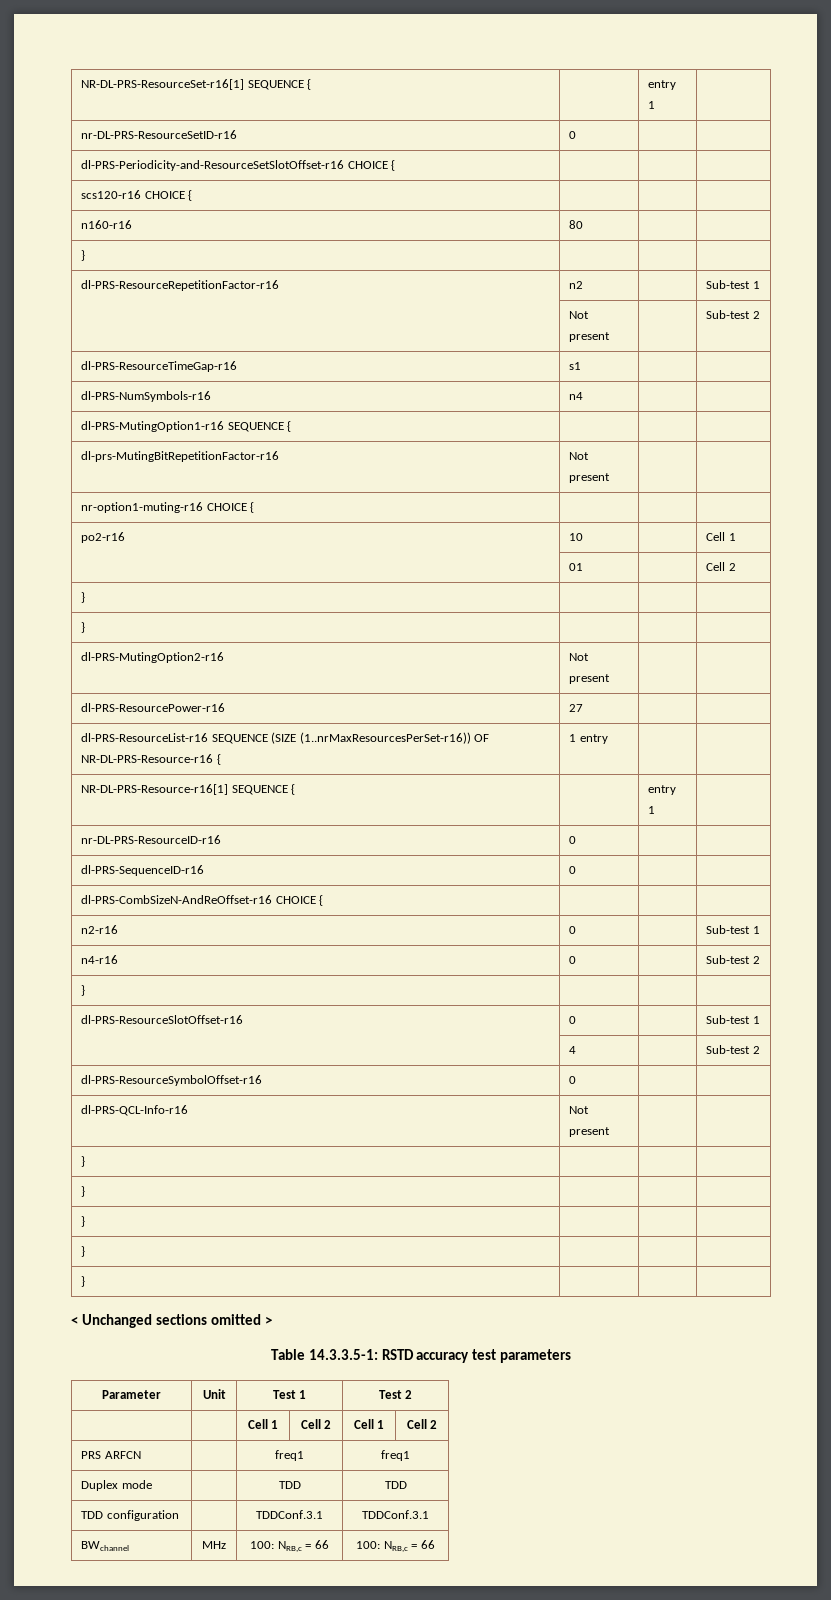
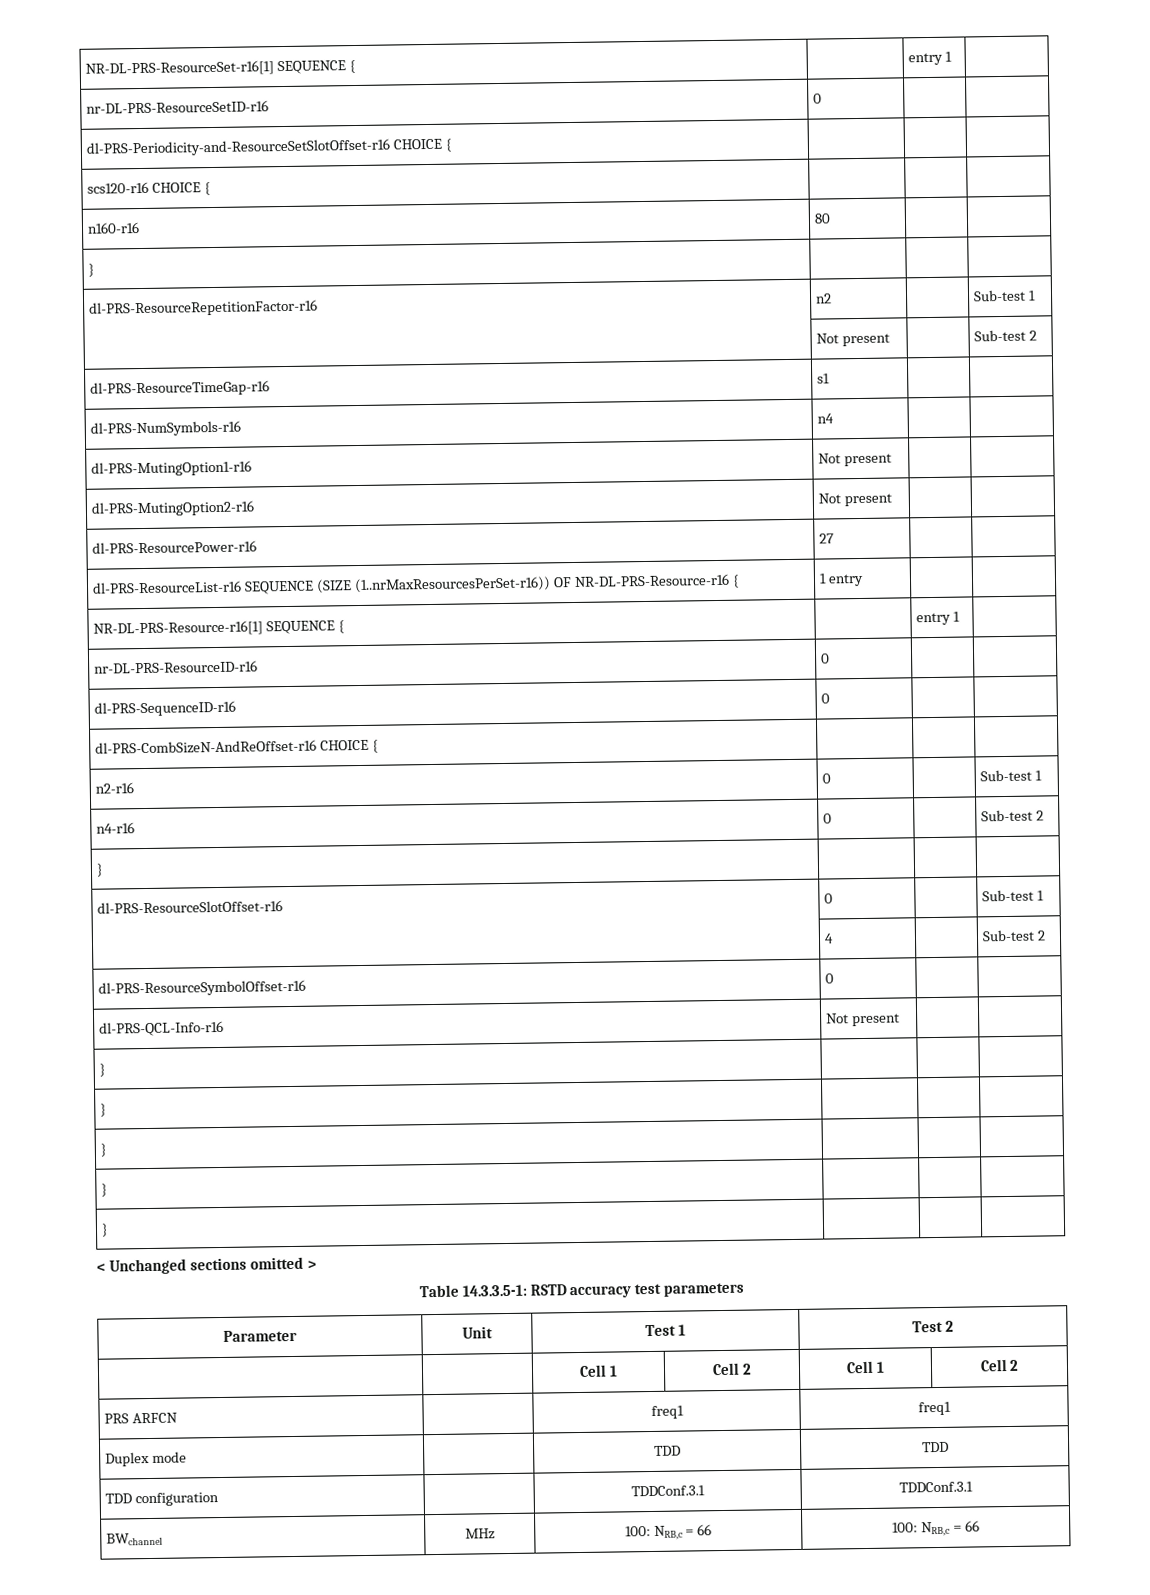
[227,421,292,432] [81,451,280,462] [569,452,590,460] [569,473,611,483] [81,502,255,513] [81,532,126,543] [569,533,584,541] [706,532,736,541] [569,563,584,571] [706,562,736,571] [81,592,86,603] [81,622,86,633] SEQUENCE { | | | // dl-prs-MutingBitRepetitionFactor-r16 | Not present | | // nr-option1-muting-r16 CHOICE { | | | // po2-r16 | 10 | | Cell 1 // | 01 | | Cell 2 // } | | | // } | | | -> [818,453,893,467] | Not present | |

